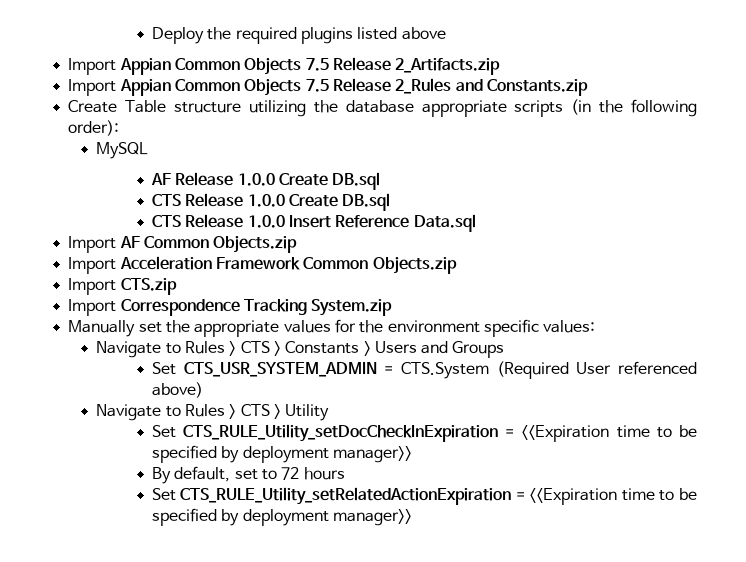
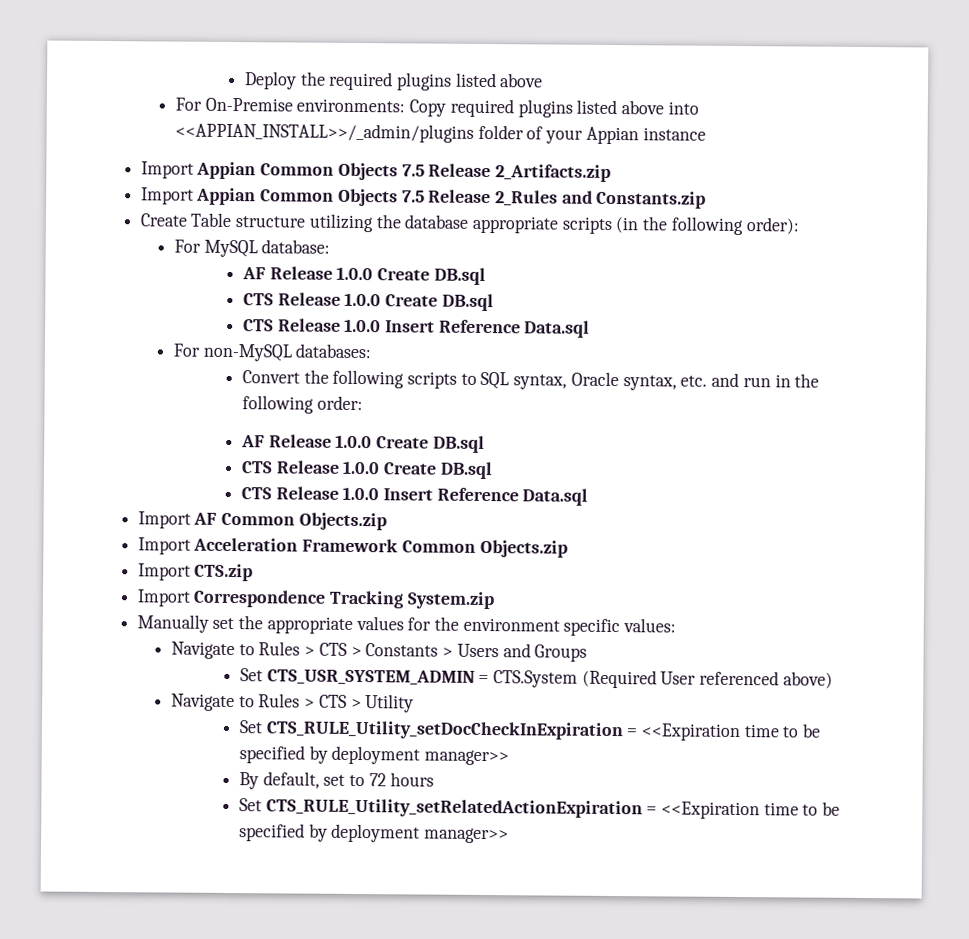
(446, 33) none -> [175,97,699,118] [175,122,706,145] // For On-Premise environments: Copy required plugins listed above into <<APPIAN_INSTALL>>/_admin/plugins folder of your Appian instance
(120, 128) none -> [174,239,202,253] For
(149, 150) none -> [261,239,331,254] [241,266,486,286] [242,292,494,312] [242,318,591,338] [173,343,372,362] [241,369,820,391] [241,395,363,414] database: // AF Release 1.0.0 Create DB.sql // CTS Release 1.0.0 Create DB.sql // CTS Release 1.0.0 Insert Reference Data.sql // For non-MySQL databases: // Convert the following scripts to SQL syntax, Oracle syntax, etc. and run in the following order:

